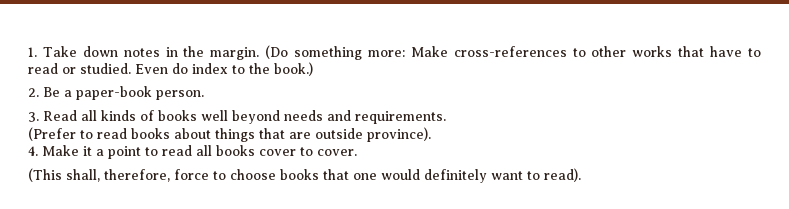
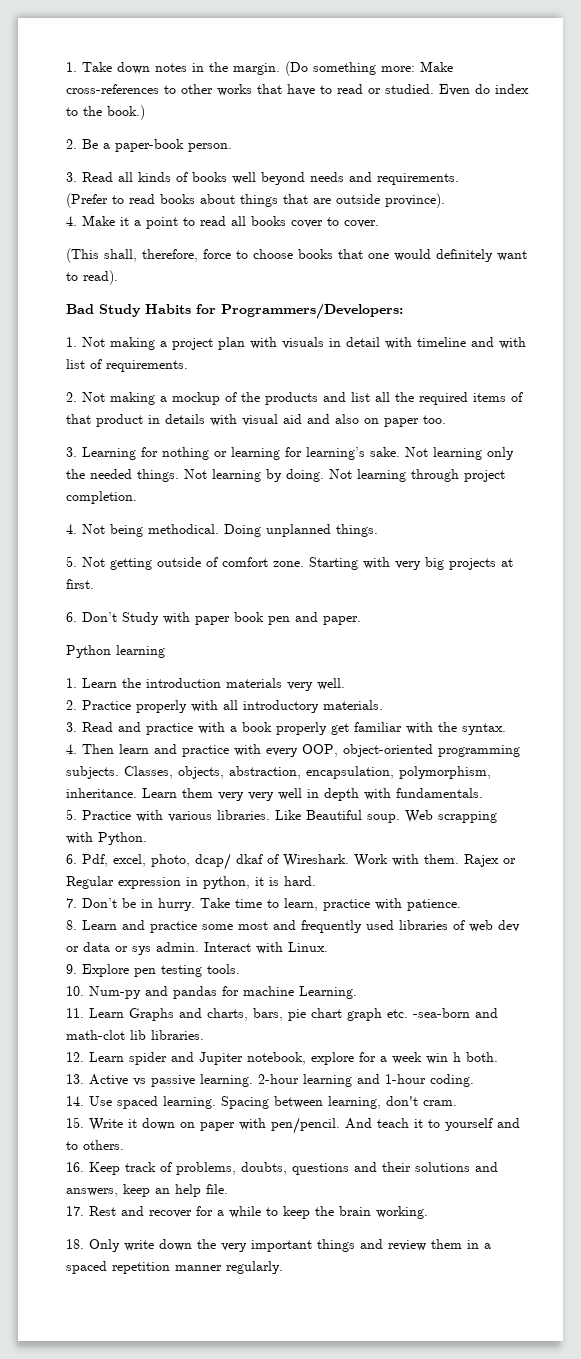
(581, 175) none -> [66,303,403,319] [66,337,526,350] [66,359,188,372] [66,392,523,405] [66,414,446,427] [66,447,514,460] [66,469,505,482] [66,491,137,504] [66,524,378,537] [66,556,513,570] [66,579,94,589] [66,612,361,625] [66,645,165,658] [66,678,345,691] [66,700,383,713] [66,722,506,735] [66,744,520,757] [66,766,491,779] [66,788,483,801] [66,809,497,823] [66,832,147,845] [66,853,516,870] [66,876,316,889] [66,898,461,911] [66,920,520,933] [66,942,328,955] [66,964,240,977] [66,986,357,999] [66,1008,498,1021] [66,1030,204,1040] [66,1052,498,1065] [66,1074,474,1087] [66,1096,457,1109] [66,1117,520,1134] [66,1140,124,1150] [66,1162,498,1175] [66,1184,228,1197] [66,1206,428,1219] [66,1239,491,1252] [66,1261,283,1274] // Bad Study Habits for Programmers/Developers: // 1. Not making a project plan with visuals in detail with timeline and with list of requirements. // 2. Not making a mockup of the products and list all the required items of that product in details with visual aid and also on paper too. // 3. Learning for nothing or learning for learning’s sake. Not learning only the needed things. Not learning by doing. Not learning through project completion. // 4. Not being methodical. Doing unplanned things. // 5. Not getting outside of comfort zone. Starting with very big projects at first. // 6. Don’t Study with paper book pen and paper. // Python learning // 1. Learn the introduction materials very well. // 2. Practice properly with all introductory materials. // 3. Read and practice with a book properly get familiar with the syntax. // 4. Then learn and practice with every OOP, object-oriented programming subjects. Classes, objects, abstraction, encapsulation, polymorphism, inheritance. Learn them very very well in depth with fundamentals. // 5. Practice with various libraries. Like Beautiful soup. Web scrapping with Python. // 6. Pdf, excel, photo, dcap/ dkaf of Wireshark. Work with them. Rajex or Regular expression in python, it is hard. // 7. Don’t be in hurry. Take time to learn, practice with patience. // 8. Learn and practice some most and frequently used libraries of web dev or data or sys admin. Interact with Linux. // 9. Explore pen testing tools. // 10. Num-py and pandas for machine Learning. // 11. Learn Graphs and charts, bars, pie chart graph etc. -sea-born and math-clot lib libraries. // 12. Learn spider and Jupiter notebook, explore for a week win h both. // 13. Active vs passive learning. 2-hour learning and 1-hour coding. // 14. Use spaced learning. Spacing between learning, don't cram. // 15. Write it down on paper with pen/pencil. And teach it to yourself and to others. // 16. Keep track of problems, doubts, questions and their solutions and answers, keep an help file. // 17. Rest and recover for a while to keep the brain working. // 18. Only write down the very important things and review them in a spaced repetition manner regularly.

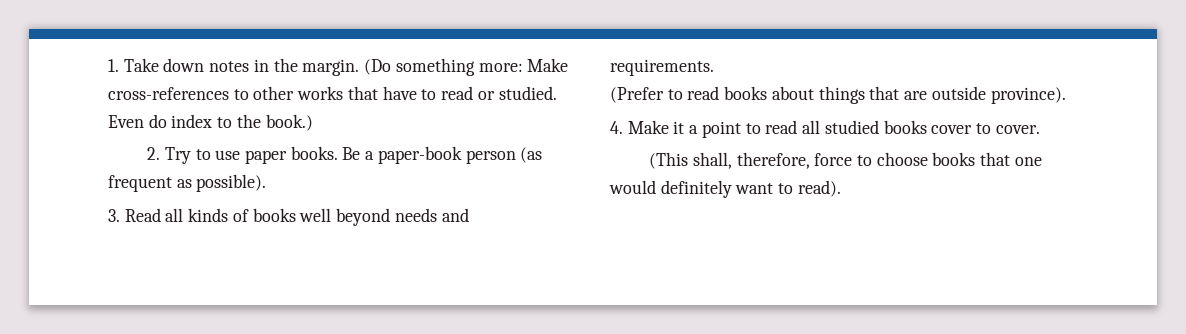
[82,139,232,152] Be a paper-book person. -> [164,146,543,164] [108,174,267,192] Try to use paper books. Be a paper-book person (as frequent as possible).
(246, 221) none -> [824,120,879,134] studied
[66,303,403,319] [66,337,526,350] [66,359,188,372] [66,392,523,405] [66,414,446,427] [66,447,514,460] [66,469,505,482] [66,491,137,504] [66,524,378,537] [66,556,513,570] [66,579,94,589] [66,612,361,625] [66,645,165,658] [66,678,345,691] [66,700,383,713] [66,722,506,735] [66,744,520,757] [66,766,491,779] [66,788,483,801] [66,809,497,823] [66,832,147,845] [66,853,516,870] [66,876,316,889] [66,898,461,911] [66,920,520,933] [66,942,328,955] [66,964,240,977] [66,986,357,999] [66,1008,498,1021] [66,1030,204,1040] [66,1052,498,1065] [66,1074,474,1087] [66,1096,457,1109] [66,1117,520,1134] [66,1140,124,1150] [66,1162,498,1175] [66,1184,228,1197] [66,1206,428,1219] [66,1239,491,1252] [66,1261,283,1274] // Bad Study Habits for Programmers/Developers: // 1. Not making a project plan with visuals in detail with timeline and with list of requirements. // 2. Not making a mockup of the products and list all the required items of that product in details with visual aid and also on paper too. // 3. Learning for nothing or learning for learning’s sake. Not learning only the needed things. Not learning by doing. Not learning through project completion. // 4. Not being methodical. Doing unplanned things. // 5. Not getting outside of comfort zone. Starting with very big projects at first. // 6. Don’t Study with paper book pen and paper. // Python learning // 1. Learn the introduction materials very well. // 2. Practice properly with all introductory materials. // 3. Read and practice with a book properly get familiar with the syntax. // 4. Then learn and practice with every OOP, object-oriented programming subjects. Classes, objects, abstraction, encapsulation, polymorphism, inheritance. Learn them very very well in depth with fundamentals. // 5. Practice with various libraries. Like Beautiful soup. Web scrapping with Python. // 6. Pdf, excel, photo, dcap/ dkaf of Wireshark. Work with them. Rajex or Regular expression in python, it is hard. // 7. Don’t be in hurry. Take time to learn, practice with patience. // 8. Learn and practice some most and frequently used libraries of web dev or data or sys admin. Interact with Linux. // 9. Explore pen testing tools. // 10. Num-py and pandas for machine Learning. // 11. Learn Graphs and charts, bars, pie chart graph etc. -sea-born and math-clot lib libraries. // 12. Learn spider and Jupiter notebook, explore for a week win h both. // 13. Active vs passive learning. 2-hour learning and 1-hour coding. // 14. Use spaced learning. Spacing between learning, don't cram. // 15. Write it down on paper with pen/pencil. And teach it to yourself and to others. // 16. Keep track of problems, doubts, questions and their solutions and answers, keep an help file. // 17. Rest and recover for a while to keep the brain working. // 18. Only write down the very important things and review them in a spaced repetition manner regularly. -> (841, 188) none

